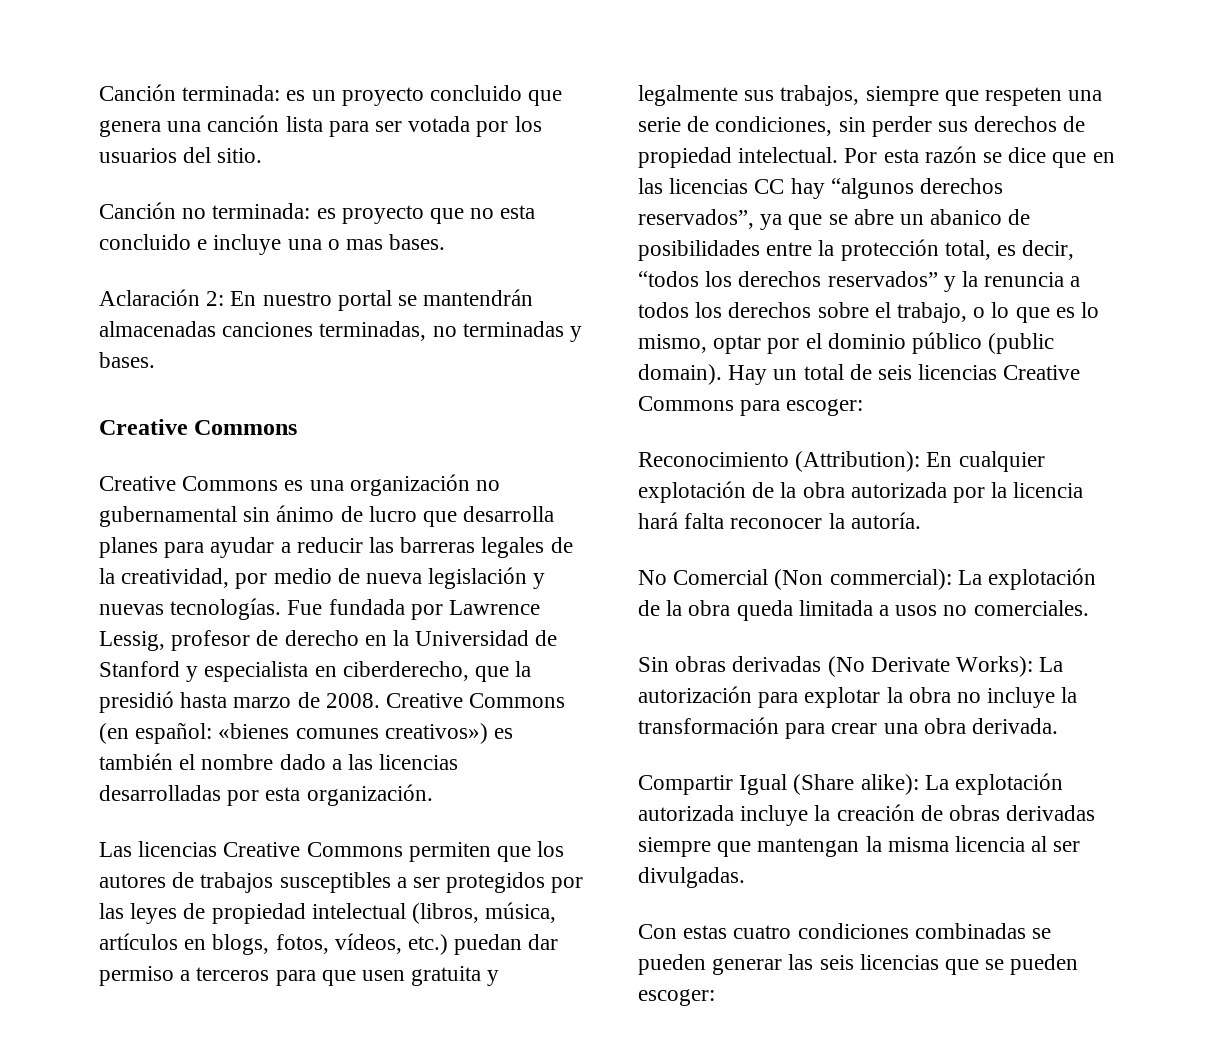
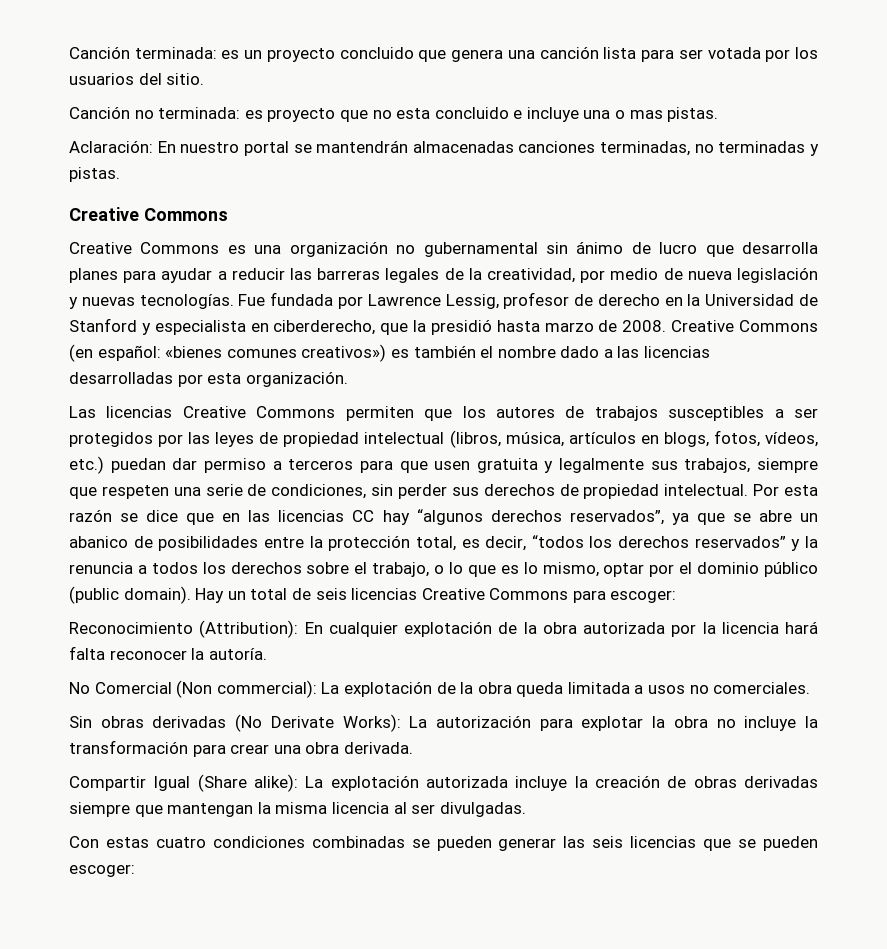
[389,234,446,250] [99,289,225,306] bases. // Aclaración 2: -> [667,107,719,122] [69,140,153,153] pistas. // Aclaración:
[99,352,155,368] bases. -> [69,167,120,182] pistas.

